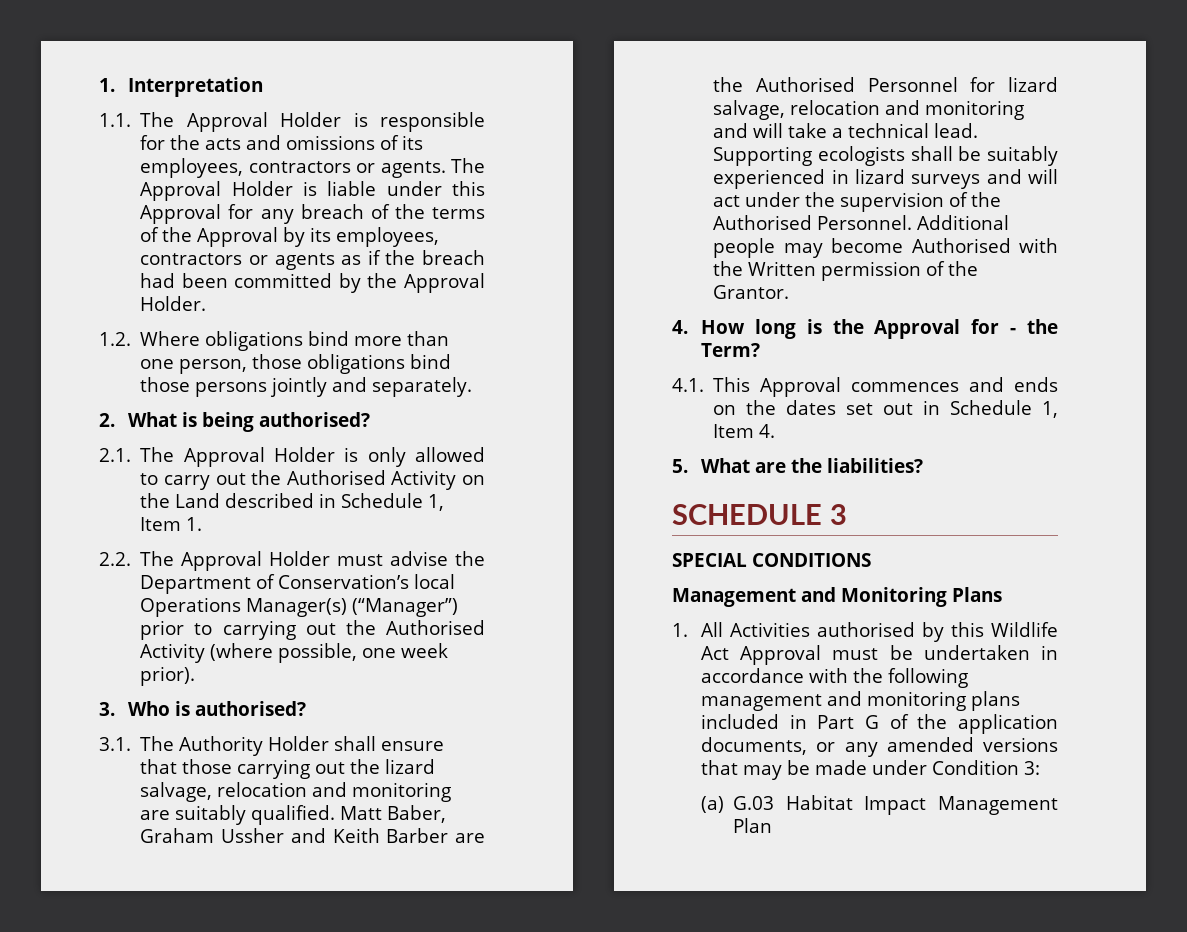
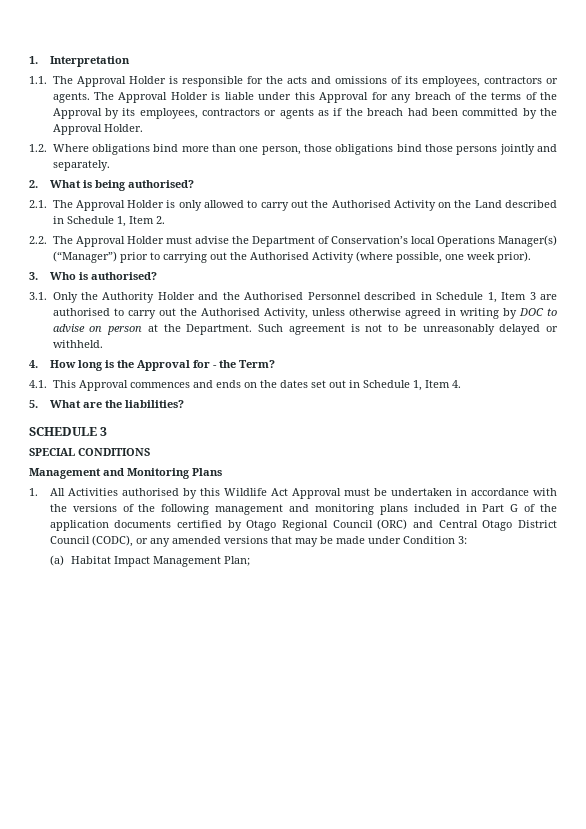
[186,517,203,531] 1. -> [155,216,165,224] 2.
[140,736,445,756] [140,759,436,779] [140,782,452,802] [140,805,447,825] [140,828,485,843] [713,77,1058,92] [713,100,1025,120] [713,123,979,138] [713,146,1058,166] [713,169,1058,189] [713,192,1002,212] [713,215,1010,230] [713,238,1058,258] [713,261,979,281] [713,285,790,299] The Authority Holder shall ensure that those carrying out the lizard salvage, relocation and monitoring are suitably qualified. Matt Baber, Graham Ussher and Keith Barber are the Authorised Personnel for lizard salvage, relocation and monitoring and will take a technical lead. Supporting ecologists shall be suitably experienced in lizard surveys and will act under the supervision of the Authorised Personnel. Additional people may become Authorised with the Written permission of the Grantor. -> [52,292,558,303] [52,308,557,319] [52,324,558,335] [52,340,103,348] Only the Authority Holder and the Authorised Personnel described in Schedule 1, Item 3 are authorised to carry out the Authorised Activity, unless otherwise agreed in writing by DOC to advise on person at the Department. Such agreement is not to be unreasonably delayed or withheld.
(884, 675) none -> [72,504,156,512] versions of the
[701,737,808,755] documents, -> [114,519,557,531] [49,535,133,547] documents certified by Otago Regional Council (ORC) and Central Otago District Council (CODC),
[733,796,775,810] G.03 -> (64, 560) none
[733,818,773,833] Plan -> [223,556,250,566] Plan;

